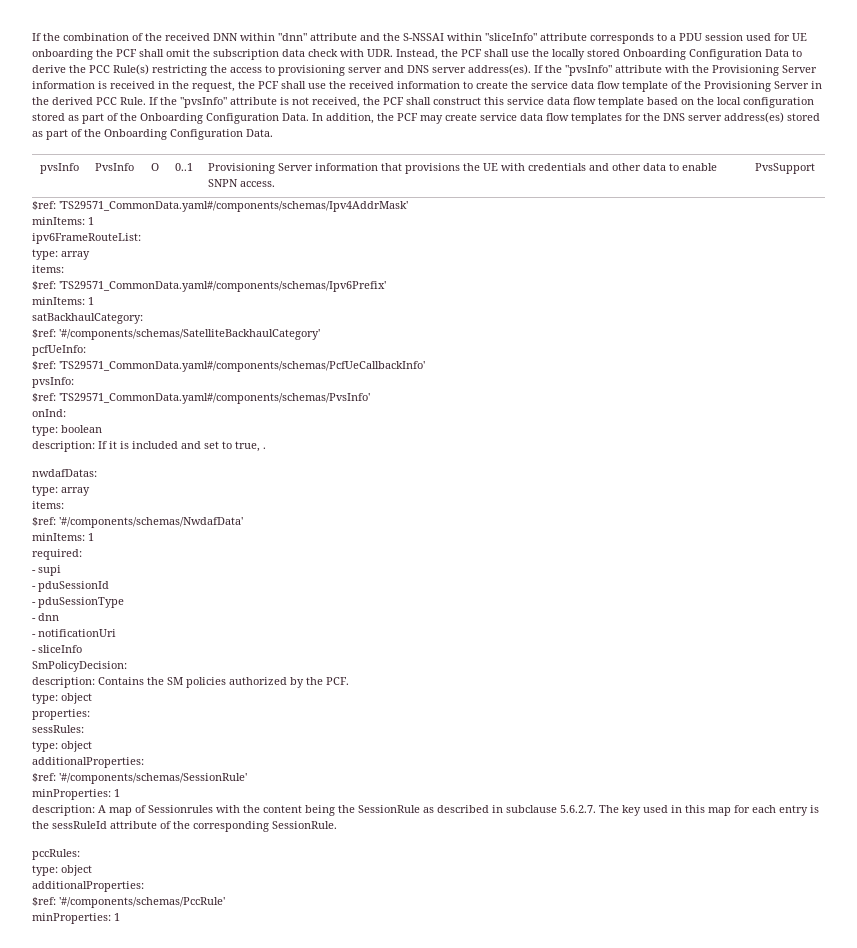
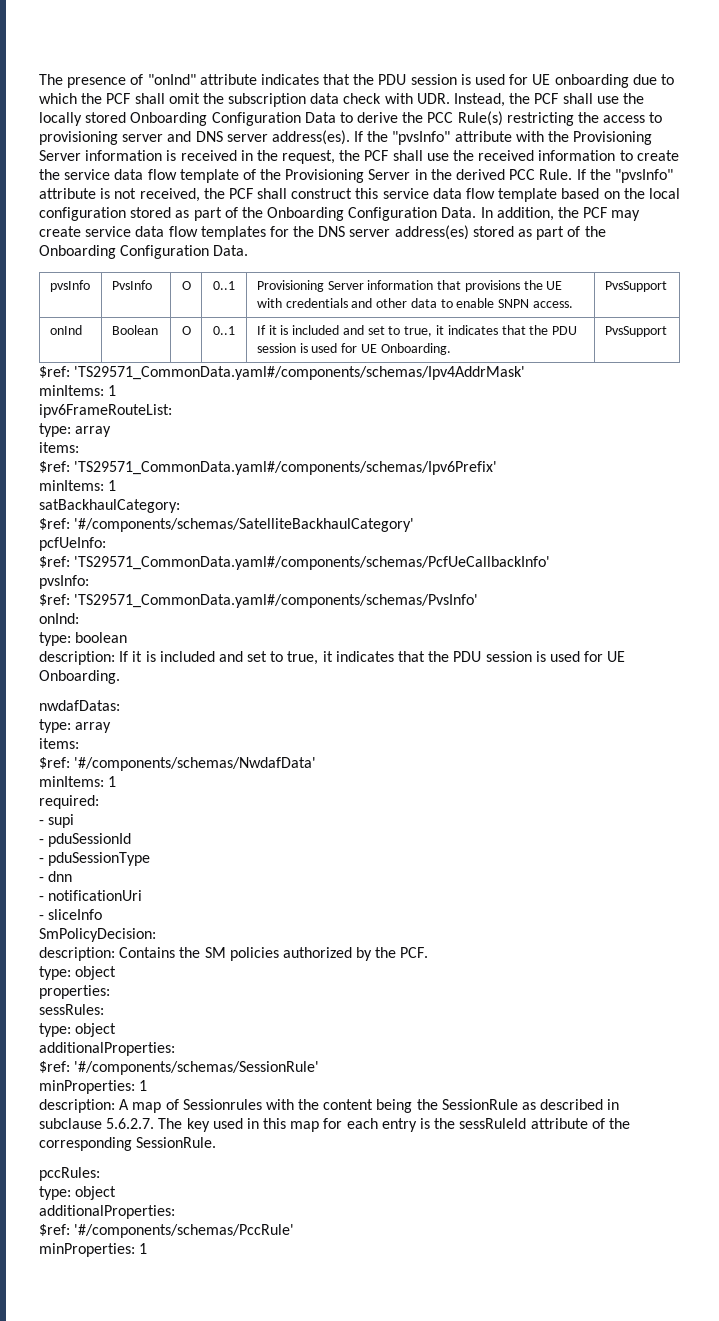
[32,33,743,44] If the combination of the received DNN within "dnn" attribute and the S-NSSAI within "sliceInfo" attribute corresponds to a PDU session -> [39,74,471,88] The presence of "onInd" attribute indicates that the PDU session is
(93, 54) none -> [632,74,674,85] [39,93,77,104] due to which
(815, 168) none -> [49,325,82,335] [111,325,158,335] [181,326,191,335] [213,326,235,335] [256,325,578,337] [256,343,451,355] [604,326,667,337] // onInd | Boolean | O | 0..1 | If it is included and set to true, it indicates that the PDU session is used for UE Onboarding. | PvsSupport
[263,447,266,449] . -> [322,651,626,662] [39,670,120,684] it indicates that the PDU session is used for UE Onboarding.

